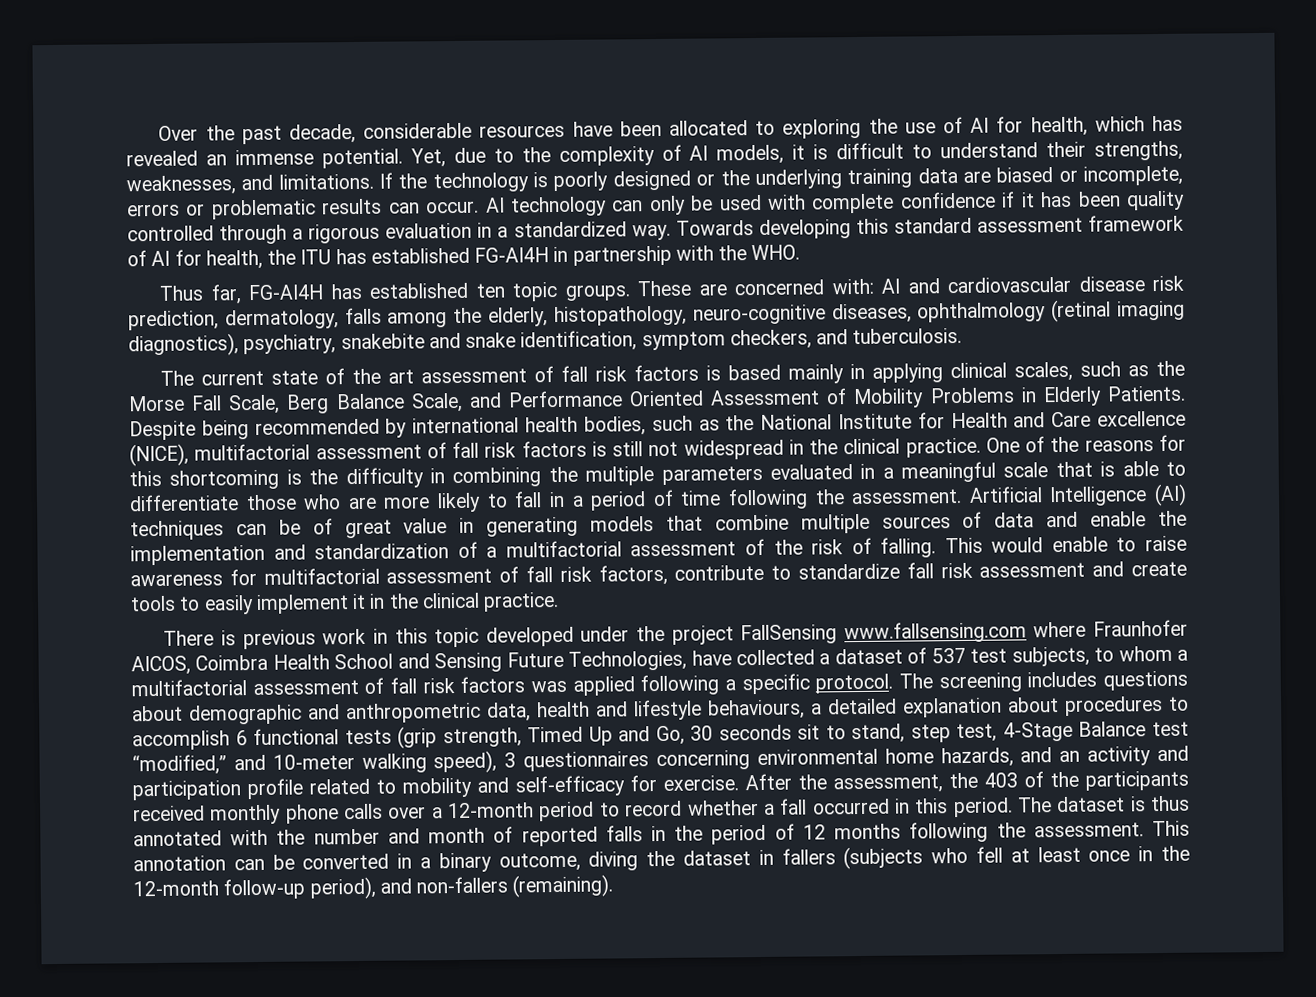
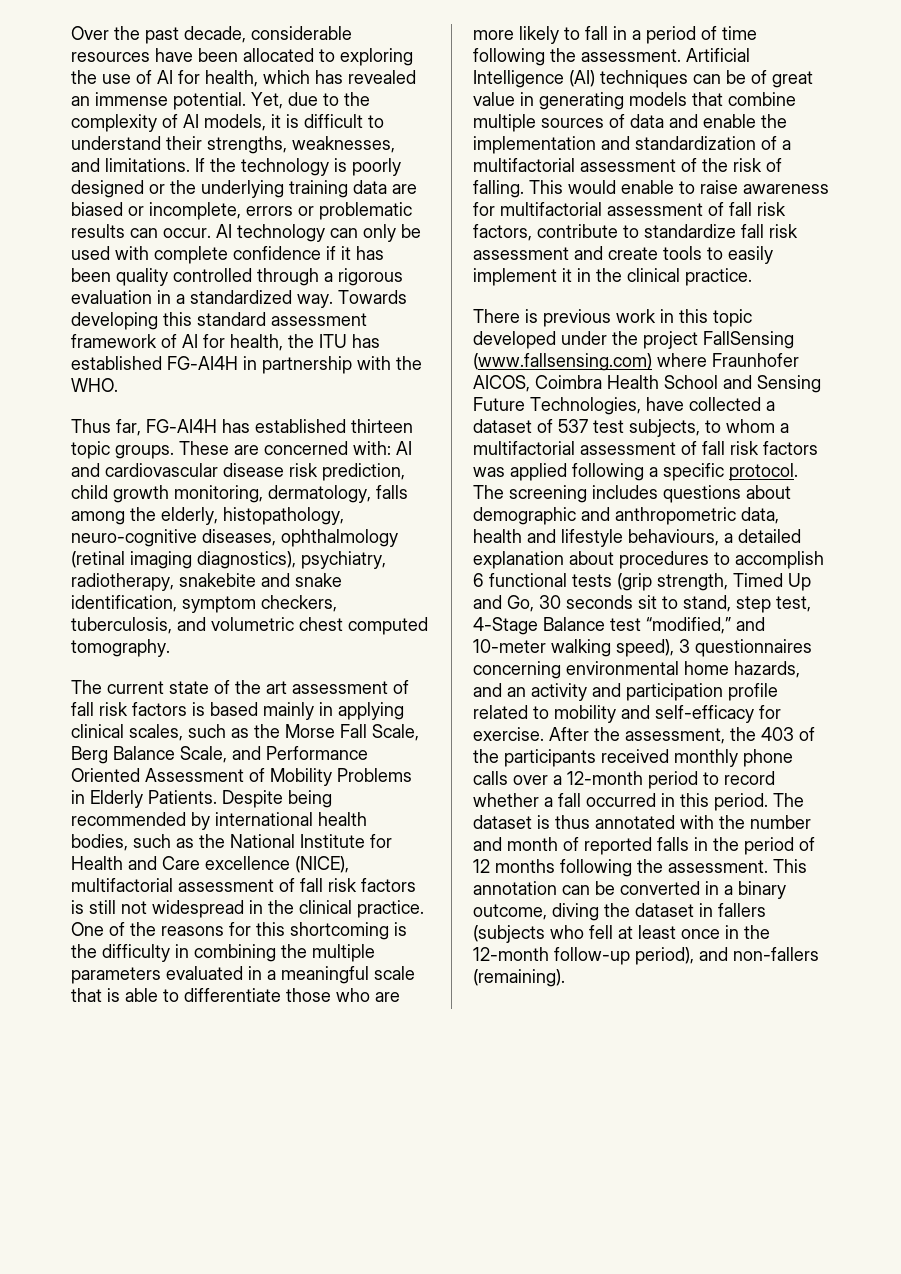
[475,283,505,298] ten -> [351,419,413,433] thirteen
(219, 320) none -> [71,485,263,503] child growth monitoring,
(337, 344) none -> [71,573,174,591] radiotherapy,
[816,327,963,345] and tuberculosis. -> [71,617,428,635] [71,639,170,657] tuberculosis, and volumetric chest computed tomography.
[843,621,1027,644] www.fallsensing.com -> [473,353,652,371] (www.fallsensing.com)

